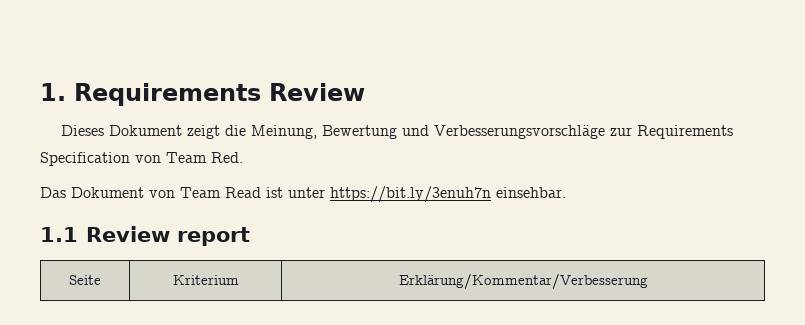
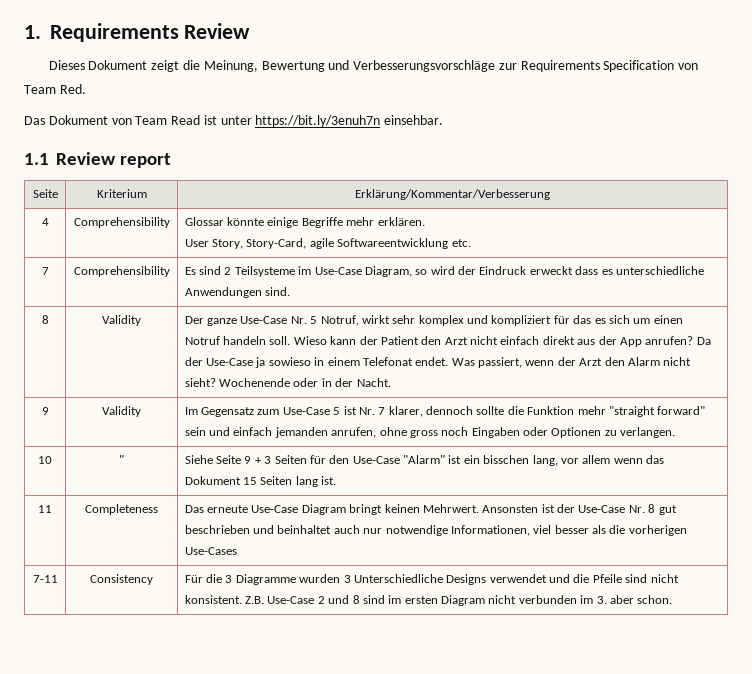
(648, 281) none -> [41,218,49,226] [73,217,170,228] [184,217,425,228] [184,238,471,249] [41,267,49,275] [73,266,170,277] [184,266,704,277] [184,287,291,298] [41,315,49,324] [102,315,141,326] [184,315,683,326] [184,336,711,347] [184,357,692,368] [184,378,391,387] [41,407,49,415] [102,406,141,417] [184,406,706,417] [184,427,676,438] [38,456,52,464] [119,455,124,464] [184,455,665,466] [184,476,337,487] [38,505,52,513] [85,504,158,515] [184,504,677,515] [184,525,687,536] [184,547,237,555] [32,575,58,583] [90,574,153,585] [184,574,679,585] [184,595,673,606] // 4 | Comprehensibility | Glossar könnte einige Begriffe mehr erklären. // User Story, Story-Card, agile Softwareentwicklung etc. // 7 | Comprehensibility | Es sind 2 Teilsysteme im Use-Case Diagram, so wird der Eindruck erweckt dass es unterschiedliche Anwendungen sind. // 8 | Validity | Der ganze Use-Case Nr. 5 Notruf, wirkt sehr komplex und kompliziert für das es sich um einen Notruf handeln soll. Wieso kann der Patient den Arzt nicht einfach direkt aus der App anrufen? Da der Use-Case ja sowieso in einem Telefonat endet. Was passiert, wenn der Arzt den Alarm nicht sieht? Wochenende oder in der Nacht. // 9 | Validity | Im Gegensatz zum Use-Case 5 ist Nr. 7 klarer, dennoch sollte die Funktion mehr "straight forward" sein und einfach jemanden anrufen, ohne gross noch Eingaben oder Optionen zu verlangen. // 10 | " | Siehe Seite 9 + 3 Seiten für den Use-Case "Alarm" ist ein bisschen lang, vor allem wenn das Dokument 15 Seiten lang ist. // 11 | Completeness | Das erneute Use-Case Diagram bringt keinen Mehrwert. Ansonsten ist der Use-Case Nr. 8 gut beschrieben und beinhaltet auch nur notwendige Informationen, viel besser als die vorherigen Use-Cases // 7-11 | Consistency | Für die 3 Diagramme wurden 3 Unterschiedliche Designs verwendet und die Pfeile sind nicht konsistent. Z.B. Use-Case 2 und 8 sind im ersten Diagram nicht verbunden im 3. aber schon.

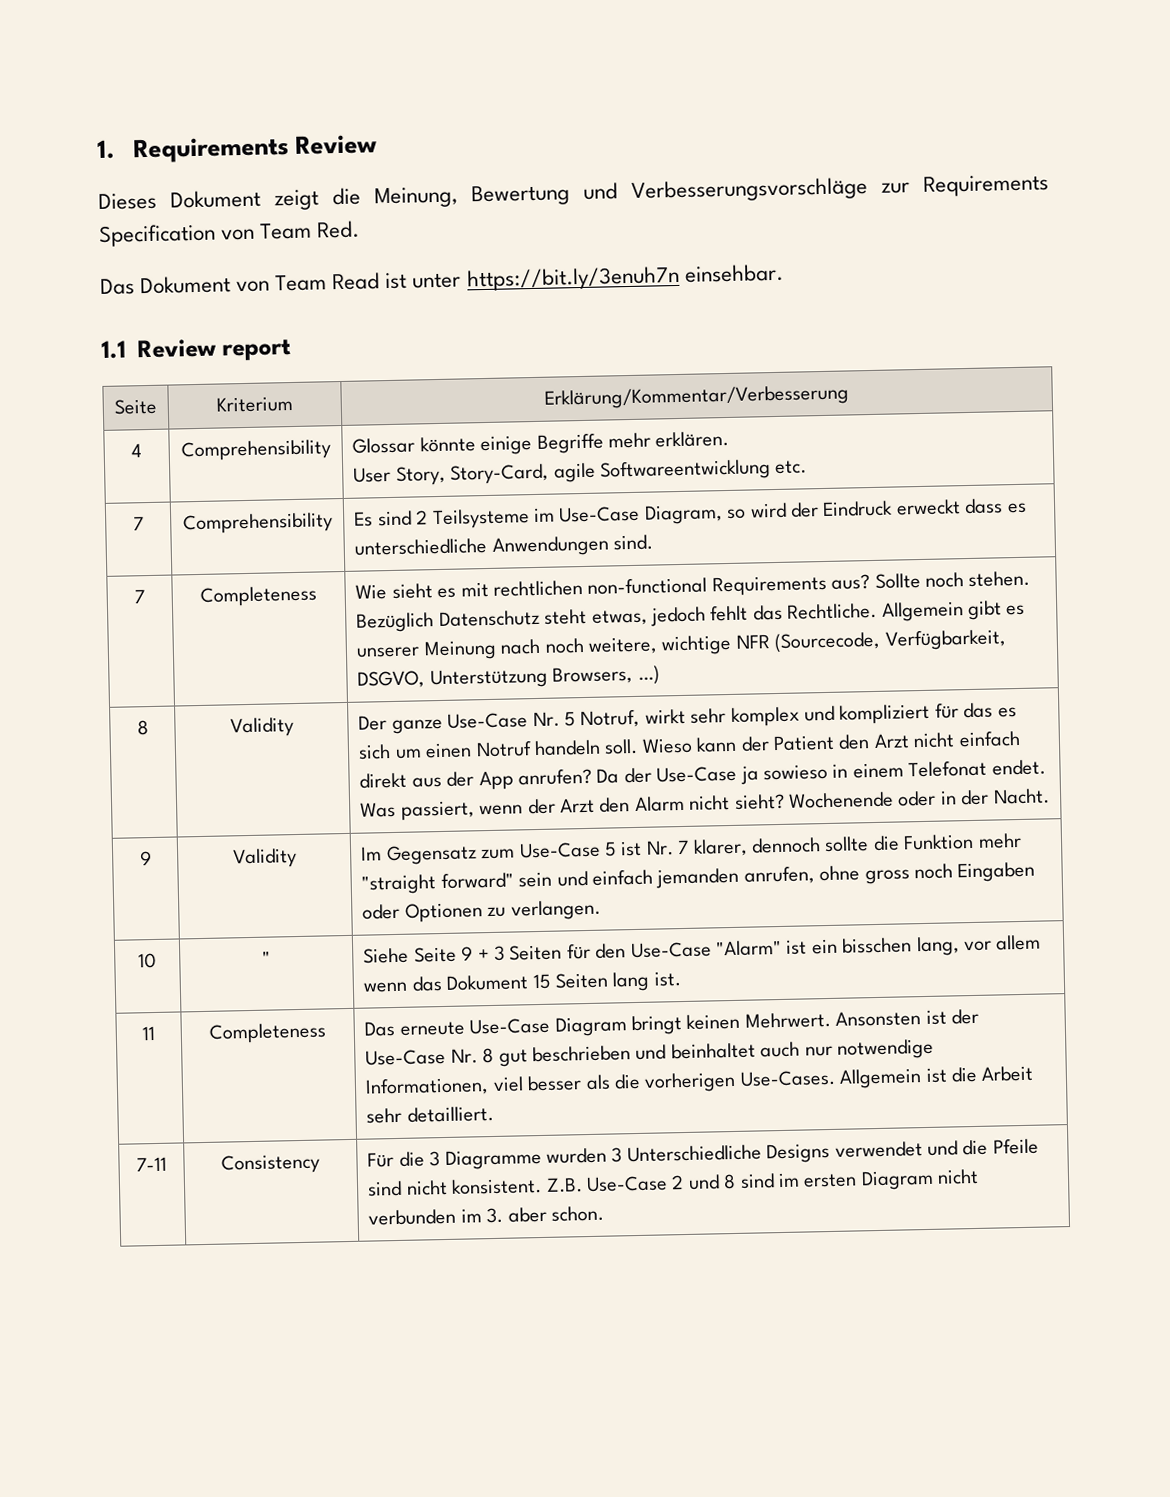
(291, 291) none -> [134,589,145,604] [200,585,317,607] [355,570,1031,600] [356,600,1026,633] [356,629,1007,661] [357,665,660,690] // 7 | Completeness | Wie sieht es mit rechtlichen non-functional Requirements aus? Sollte noch stehen. Bezüglich Datenschutz steht etwas, jedoch fehlt das Rechtliche. Allgemein gibt es unserer Meinung nach noch weitere, wichtige NFR (Sourcecode, Verfügbarkeit, DSGVO, Unterstützung Browsers, …)
[184,547,237,555] Use-Cases -> [739,1065,1034,1089] [366,1105,494,1124] Use-Cases. Allgemein ist die Arbeit sehr detailliert.

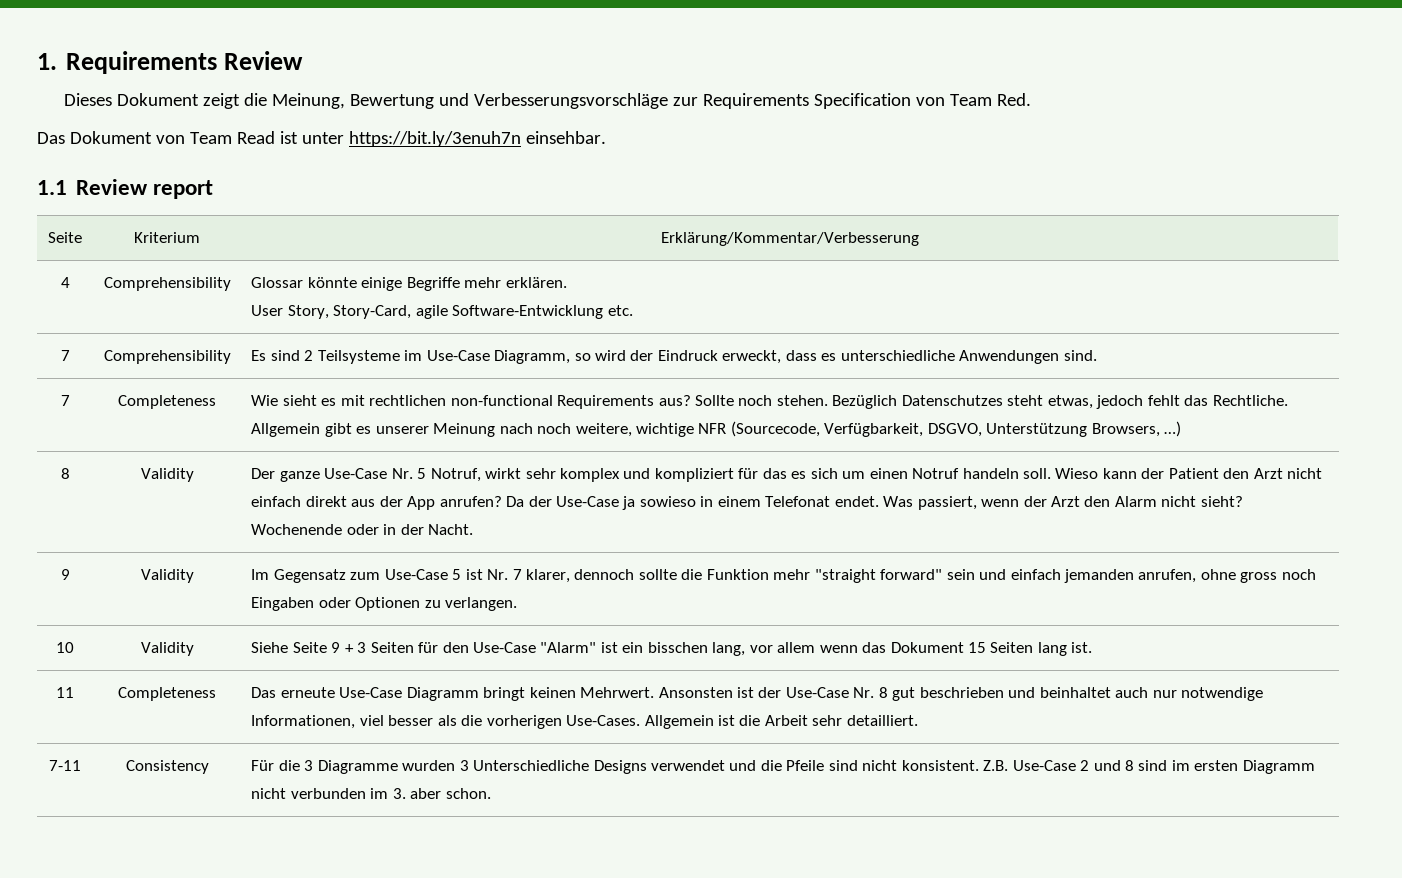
[599,459,771,482] Softwareentwicklung -> [452,305,604,319] Software-Entwicklung
[643,504,723,525] Diagram, -> [494,350,571,364] Diagramm,
[895,499,961,516] erweckt -> [722,350,782,364] erweckt,
[438,609,540,628] Datenschutz -> [901,395,1003,406] Datenschutzes
[261,950,271,965] " -> [140,642,194,656] Validity
[554,1016,627,1037] Diagram -> [406,687,479,701] Diagramm
[860,1169,934,1191] Diagram -> [1242,760,1315,774] Diagramm

